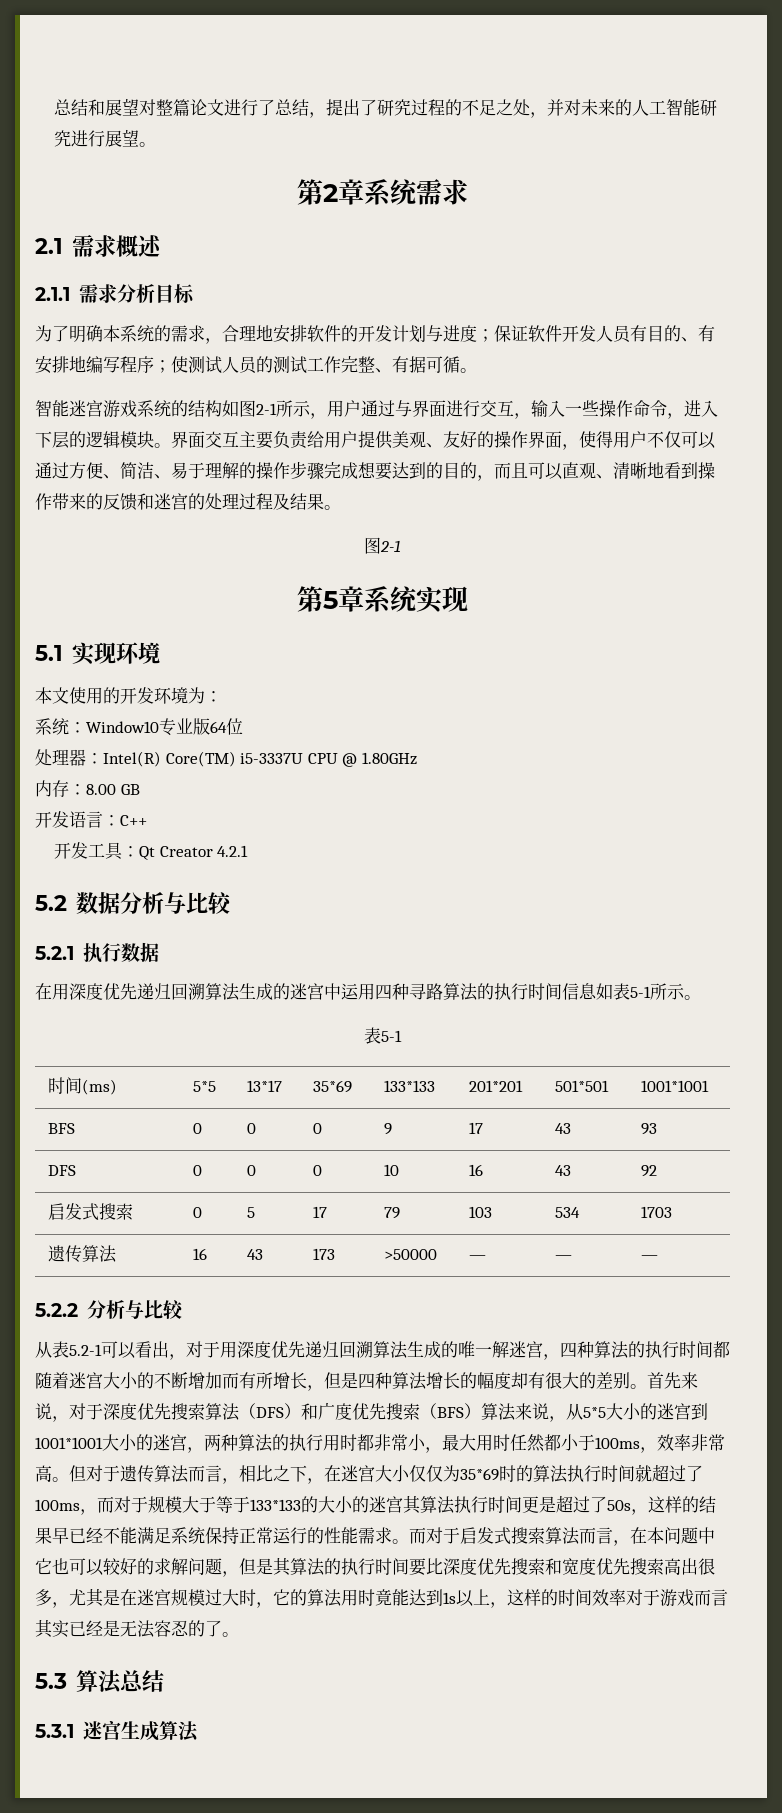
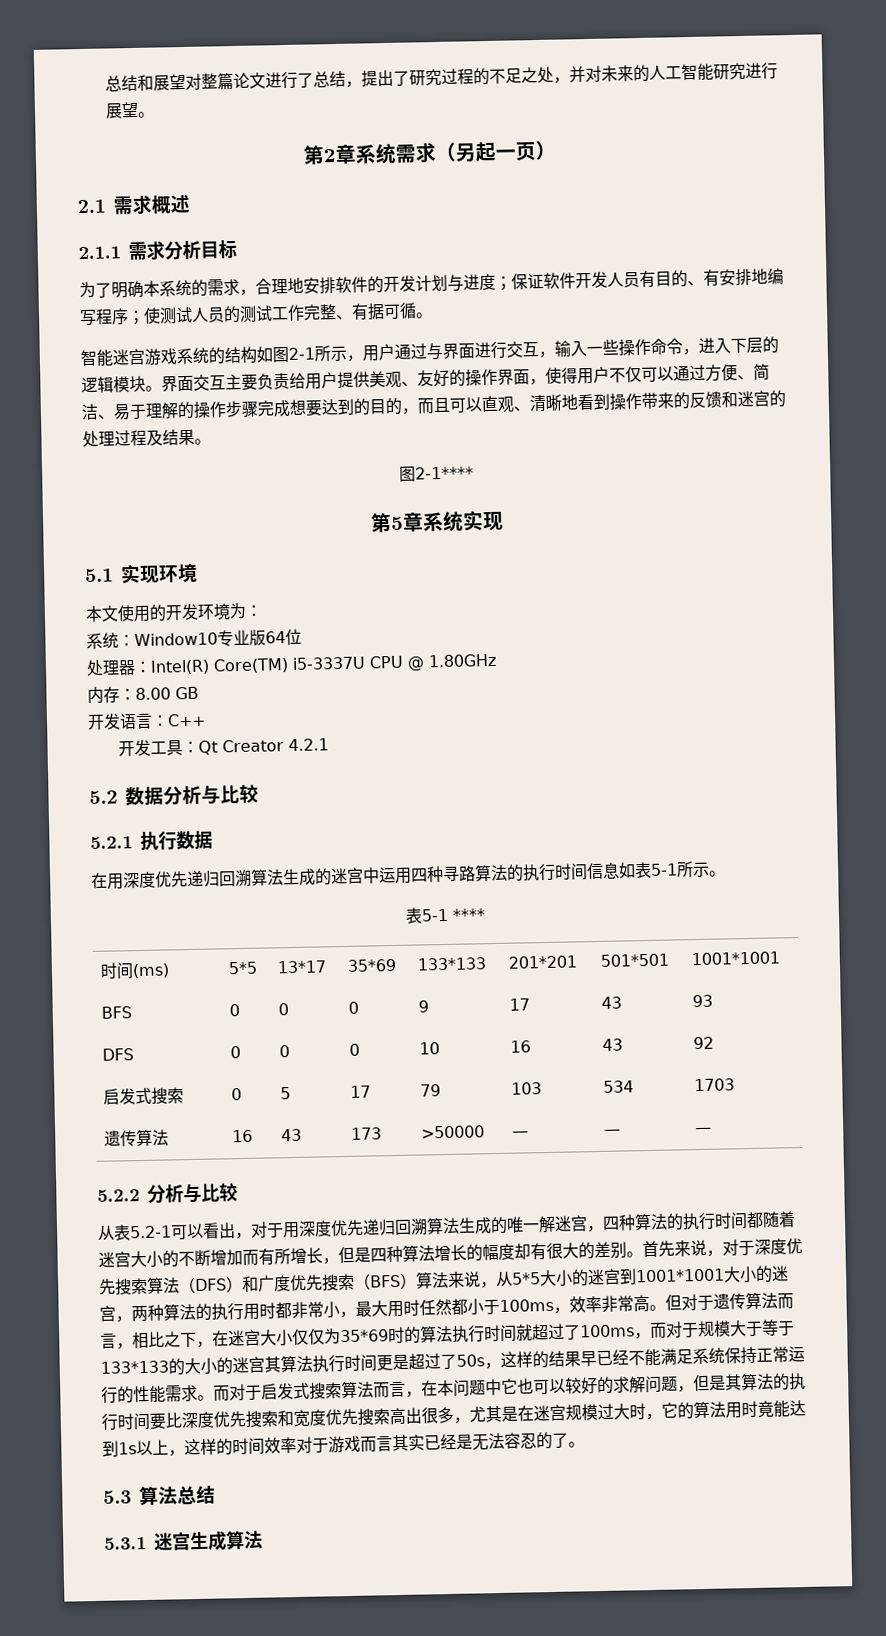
(468, 192) none -> [435,140,557,163] （另起一页）
[380,540,401,552] 2-1 -> [415,466,474,480] 2-1****
(402, 1036) none -> [451,908,486,921] ****

